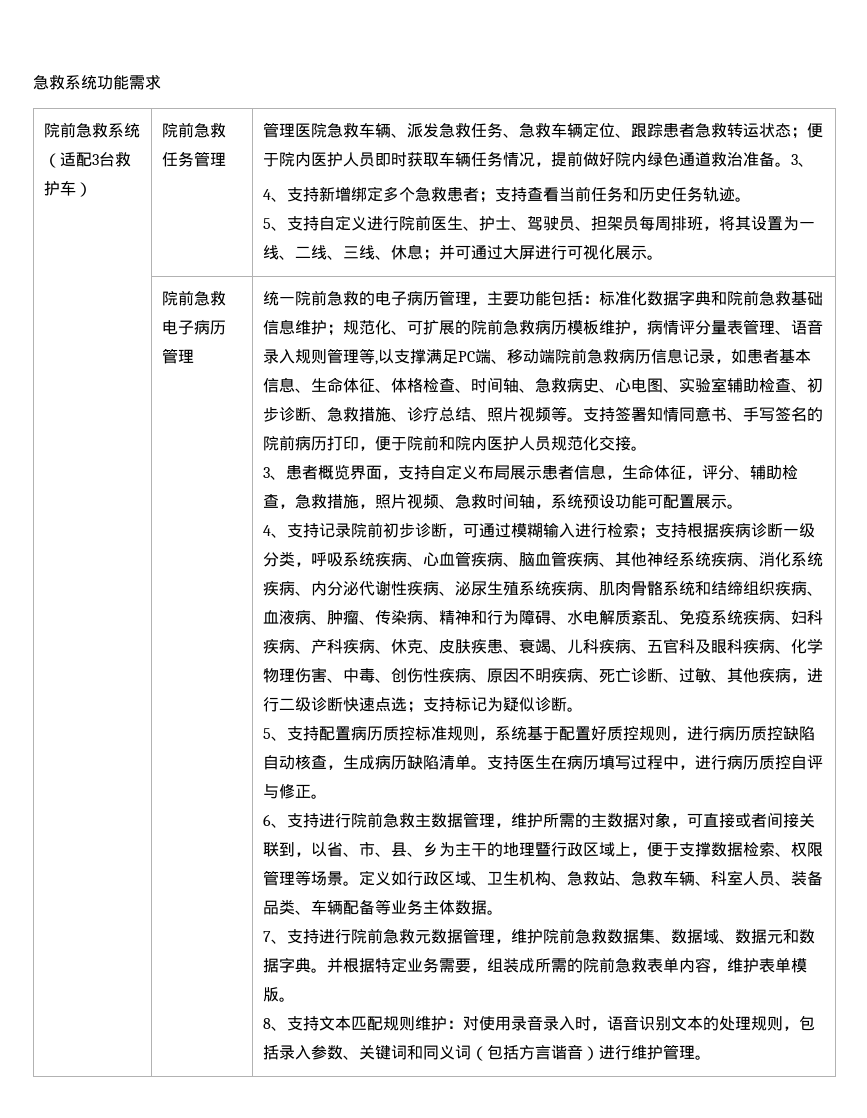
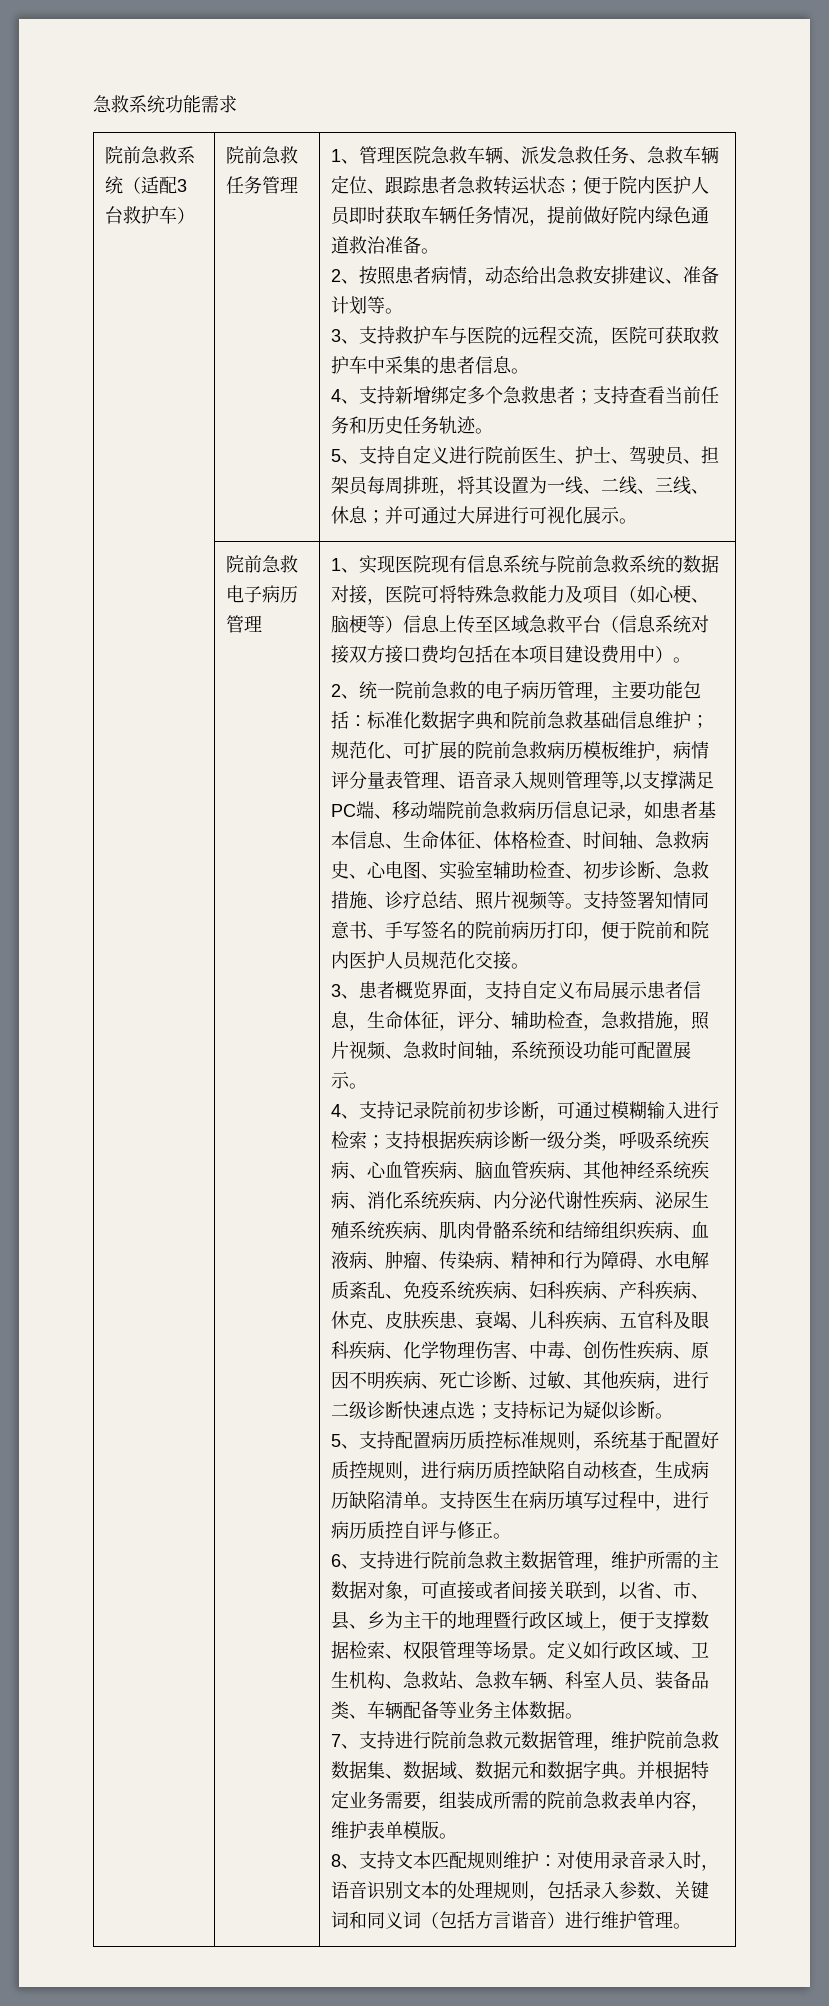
(227, 159) none -> [331,149,360,164] 1、
[791,154,815,167] 3、 -> [331,265,720,286] [331,296,404,315] [331,326,720,346] [331,356,530,374] // 2、按照患者病情，动态给出急救安排建议、准备计划等。 // 3、支持救护车与医院的远程交流，医院可获取救护车中采集的患者信息。
(195, 356) none -> [331,555,720,574] [331,585,710,605] [331,615,710,634] [331,645,692,664] [331,684,360,699] 1、实现医院现有信息系统与院前急救系统的数据对接，医院可将特殊急救能力及项目（如心梗、脑梗等）信息上传至区域急救平台（信息系统对接双方接口费均包括在本项目建设费用中）。 // 2、

